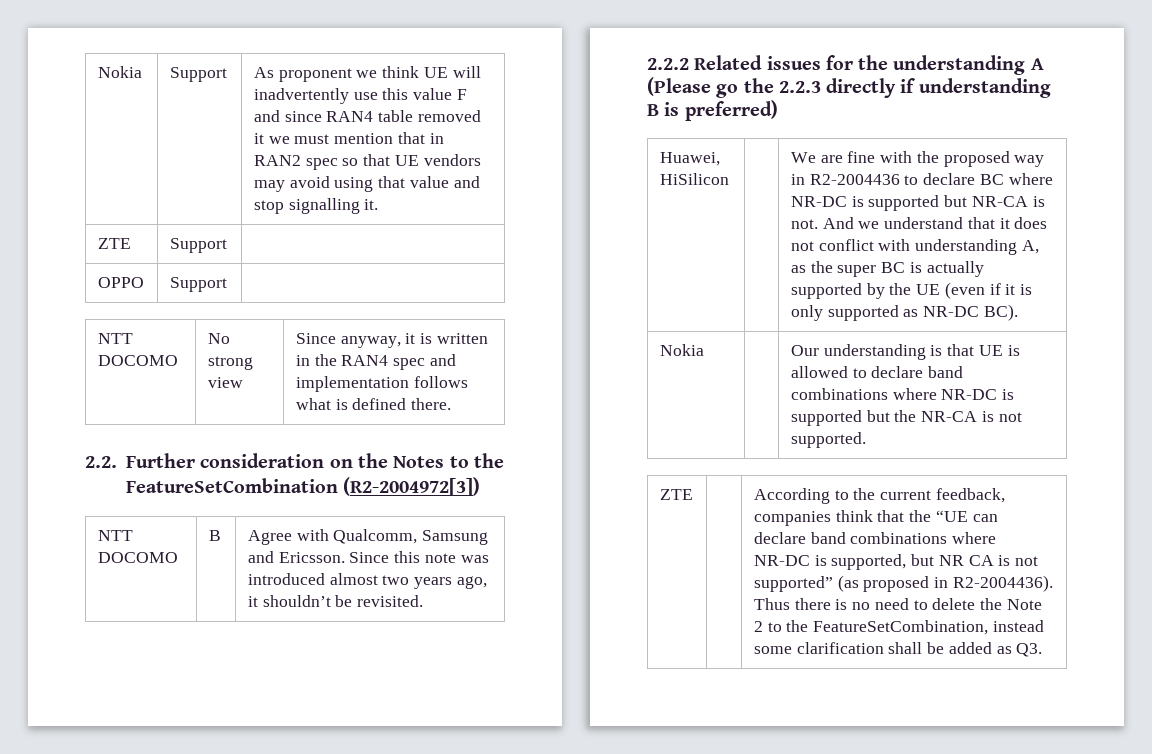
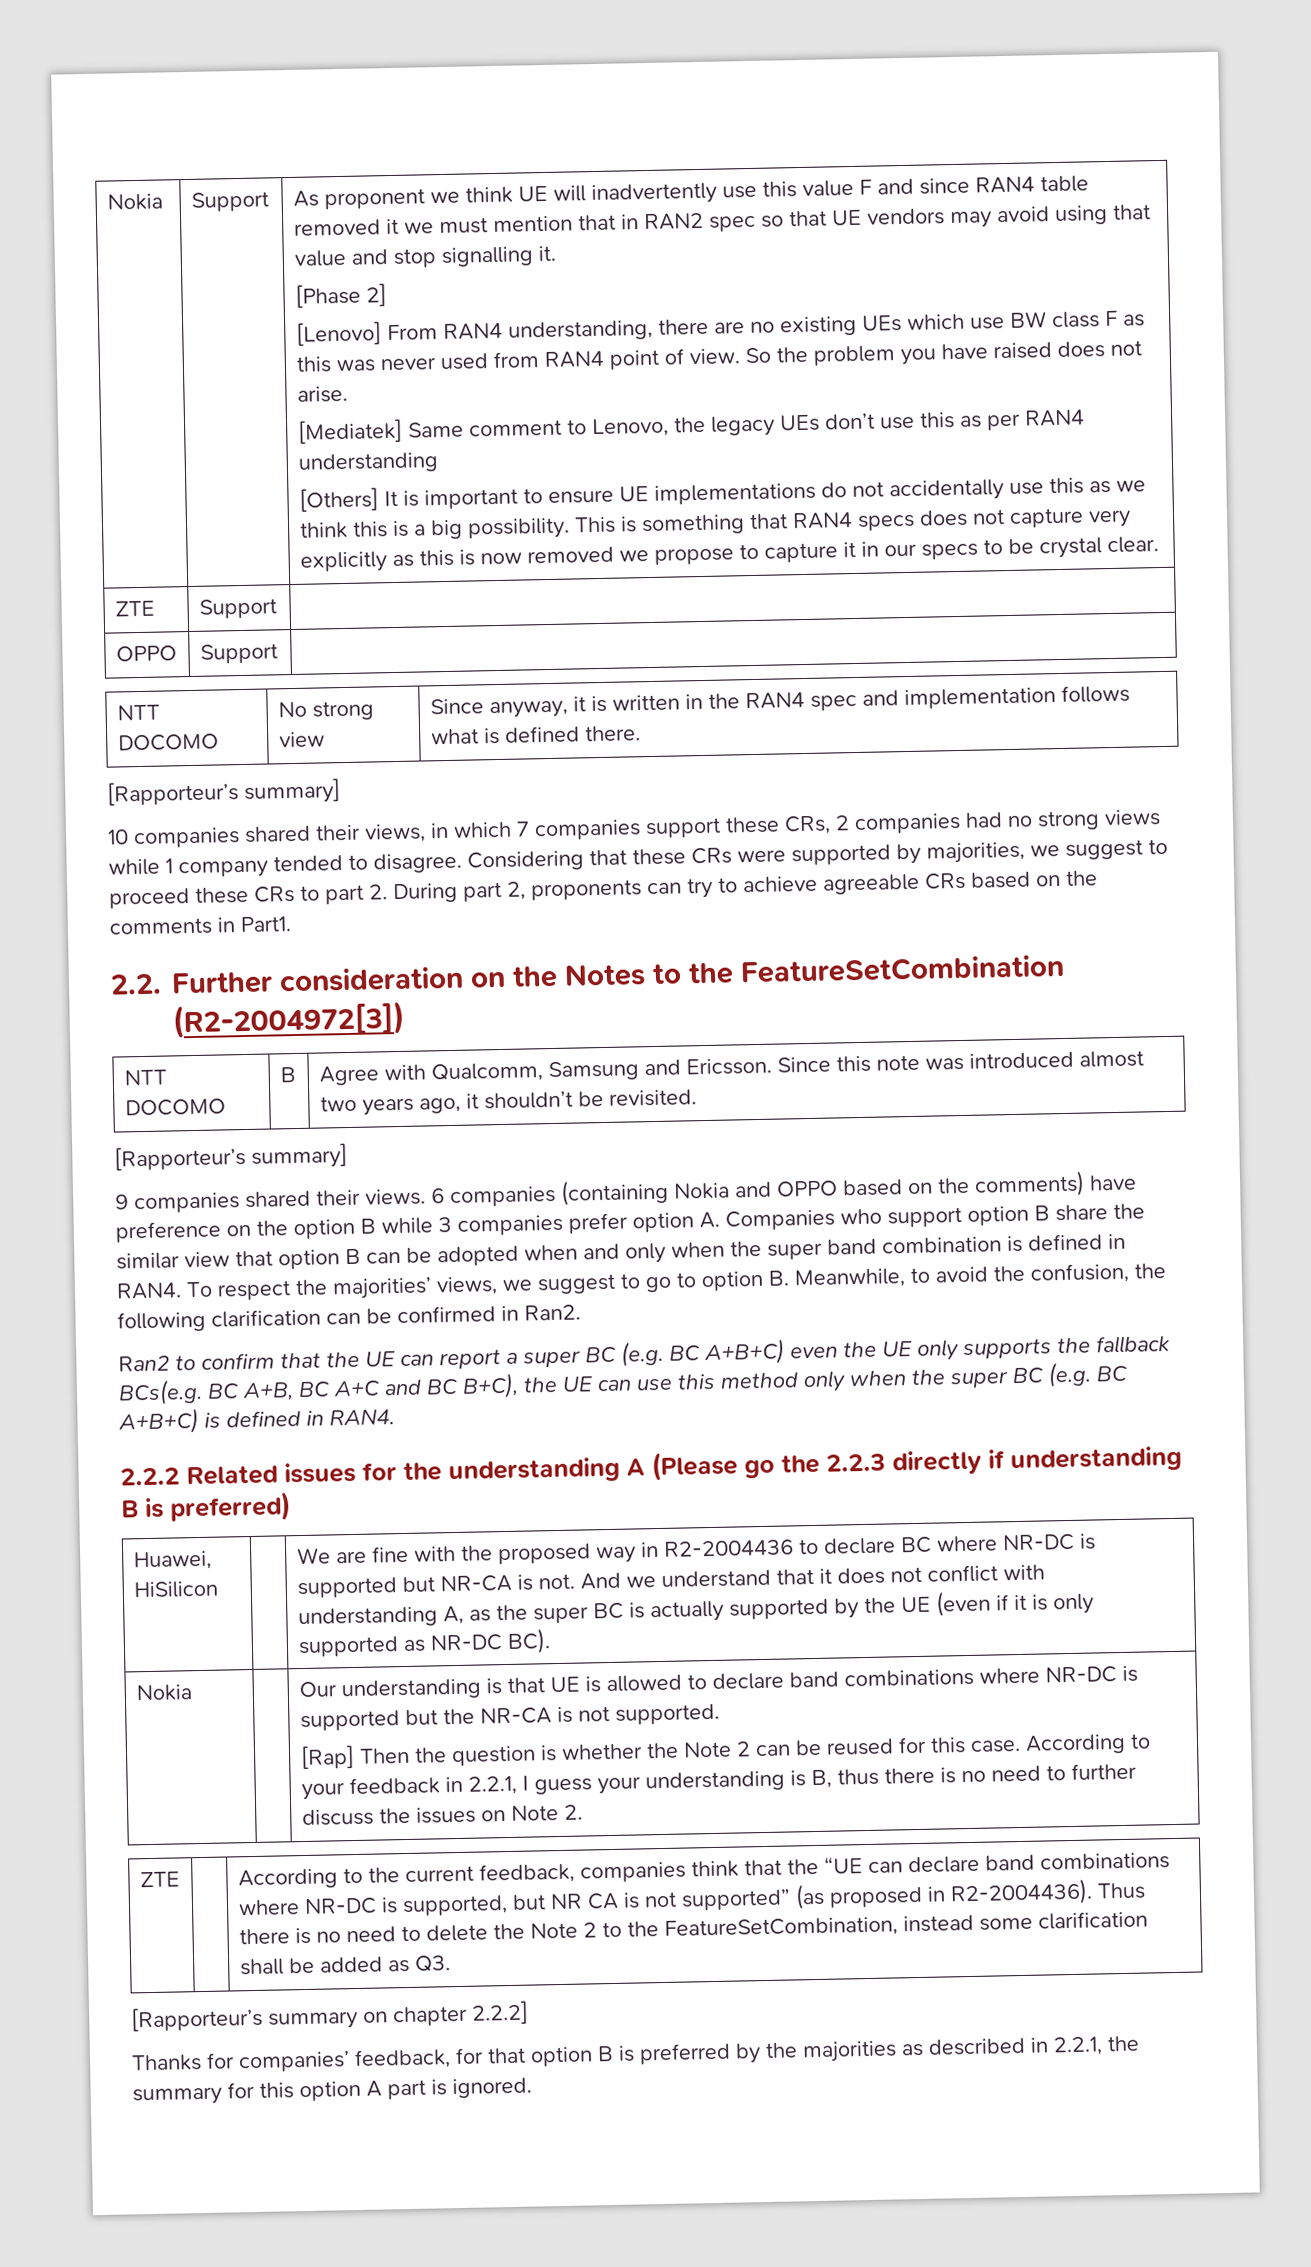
(379, 204) none -> [294,283,387,308] [295,310,1145,346] [295,340,1142,373] [296,385,348,403] [297,409,1085,444] [297,452,439,474] [298,477,1146,512] [298,507,1131,540] [299,536,1159,573] // [Phase 2] // [Lenovo] From RAN4 understanding, there are no existing UEs which use BW class F as this was never used from RAN4 point of view. So the problem you have raised does not arise. // [Mediatek] Same comment to Lenovo, the legacy UEs don’t use this as per RAN4 understanding // [Others] It is important to ensure UE implementations do not accidentally use this as we think this is a big possibility. This is something that RAN4 specs does not capture very explicitly as this is now removed we propose to capture it in our specs to be crystal clear.
(452, 404) none -> [107,778,341,806] [107,809,1161,849] [108,838,1168,879] [109,870,1098,909] [109,916,291,936] // [Rapporteur’s summary] // 10 companies shared their views, in which 7 companies support these CRs, 2 companies had no strong views while 1 company tended to disagree. Considering that these CRs were supported by majorities, we suggest to proceed these CRs to part 2. During part 2, proponents can try to achieve agreeable CRs based on the comments in Part1.
(424, 601) none -> [114,1143,348,1171] [115,1170,1137,1214] [115,1203,1145,1243] [116,1233,1126,1270] [116,1262,1166,1301] [117,1304,581,1333] [118,1335,1170,1372] [118,1361,1128,1406] [118,1407,395,1435] // [Rapporteur’s summary] // 9 companies shared their views. 6 companies (containing Nokia and OPPO based on the comments) have preference on the option B while 3 companies prefer option A. Companies who support option B share the similar view that option B can be adopted when and only when the super band combination is defined in RAN4. To respect the majorities’ views, we suggest to go to option B. Meanwhile, to avoid the confusion, the following clarification can be confirmed in Ran2. // Ran2 to confirm that the UE can report a super BC (e.g. BC A+B+C) even the UE only supports the fallback BCs(e.g. BC A+B, BC A+C and BC B+C), the UE can use this method only when the super BC (e.g. BC A+B+C) is defined in RAN4.
(866, 440) none -> [299,1733,1151,1770] [300,1762,1137,1801] [301,1804,583,1827] // [Rap] Then the question is whether the Note 2 can be reused for this case. According to your feedback in 2.2.1, I guess your understanding is B, thus there is no need to further discuss the issues on Note 2.
(1043, 650) none -> [131,2000,529,2032] [131,2035,1140,2073] [132,2077,532,2106] // [Rapporteur’s summary on chapter 2.2.2] // Thanks for companies’ feedback, for that option B is preferred by the majorities as described in 2.2.1, the summary for this option A part is ignored.

